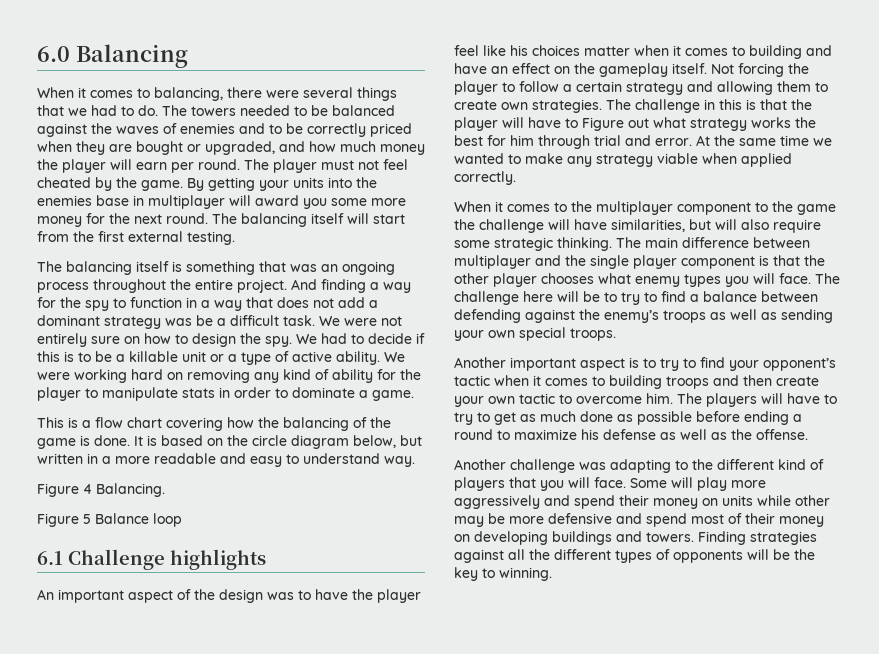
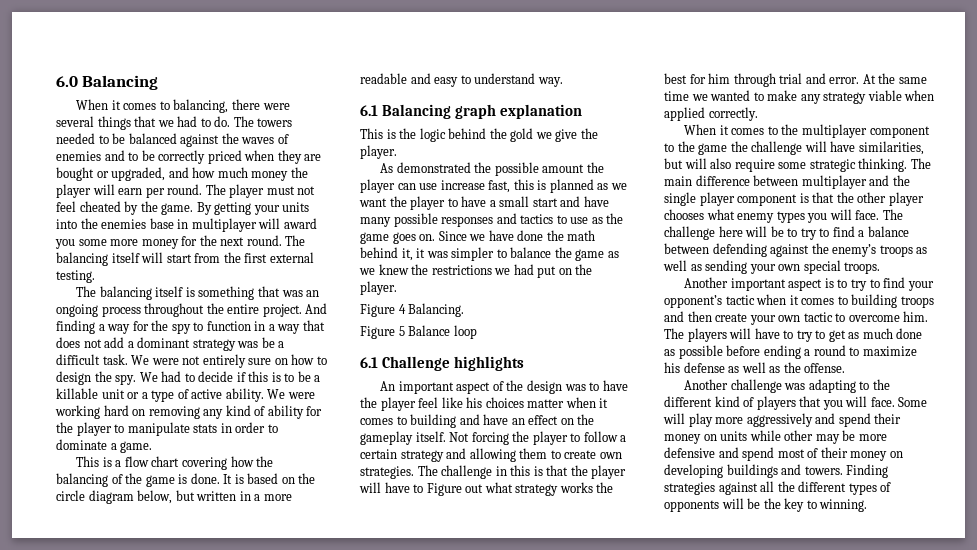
(415, 461) none -> [360,104,583,119] [360,128,598,142] [360,145,397,159] [380,162,604,176] [360,179,627,193] [359,196,609,210] [360,213,624,227] [360,230,596,244] [360,247,619,261] [359,264,593,278] [360,281,397,295] // 6.1 Balancing graph explanation // This is the logic behind the gold we give the player. // As demonstrated the possible amount the player can use increase fast, this is planned as we want the player to have a small start and have many possible responses and tactics to use as the game goes on. Since we have done the math behind it, it was simpler to balance the game as we knew the restrictions we had put on the player.

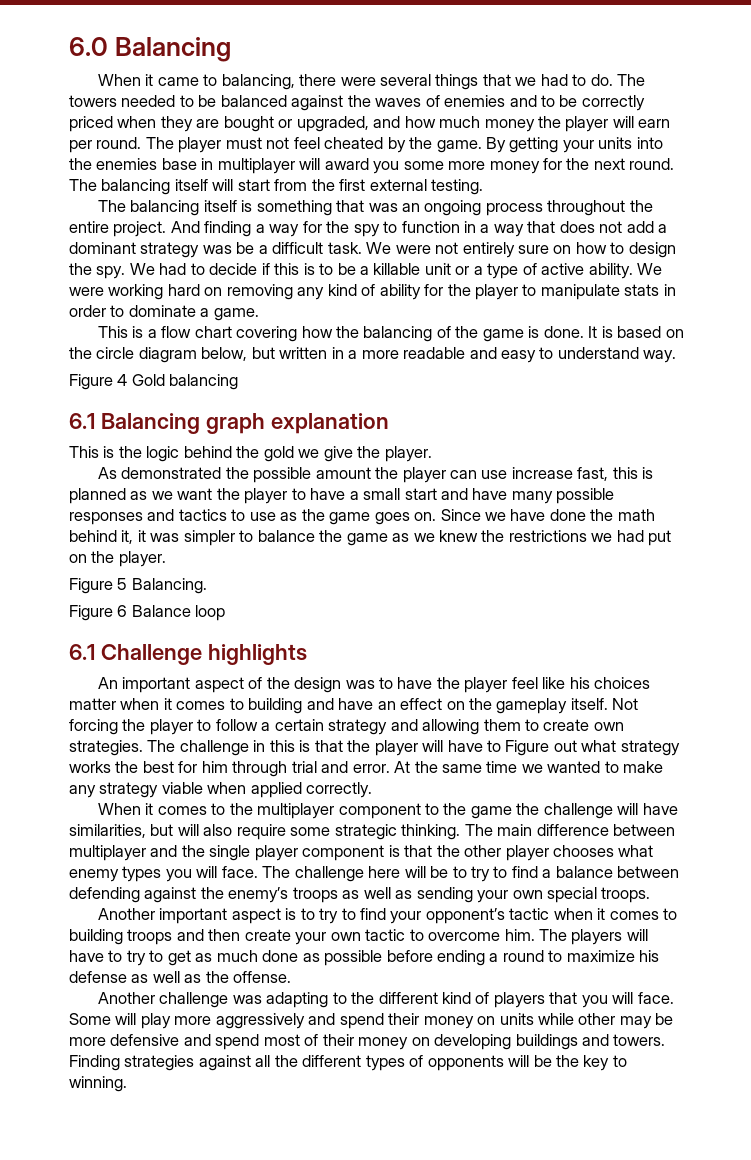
[123,103,157,110] comes -> [157,77,199,86] came
(563, 82) none -> [69,374,239,390] // Figure 4 Gold balancing
[398,304,406,314] 4 -> [117,578,128,590] 5
[398,326,405,336] 5 -> [117,605,128,617] 6

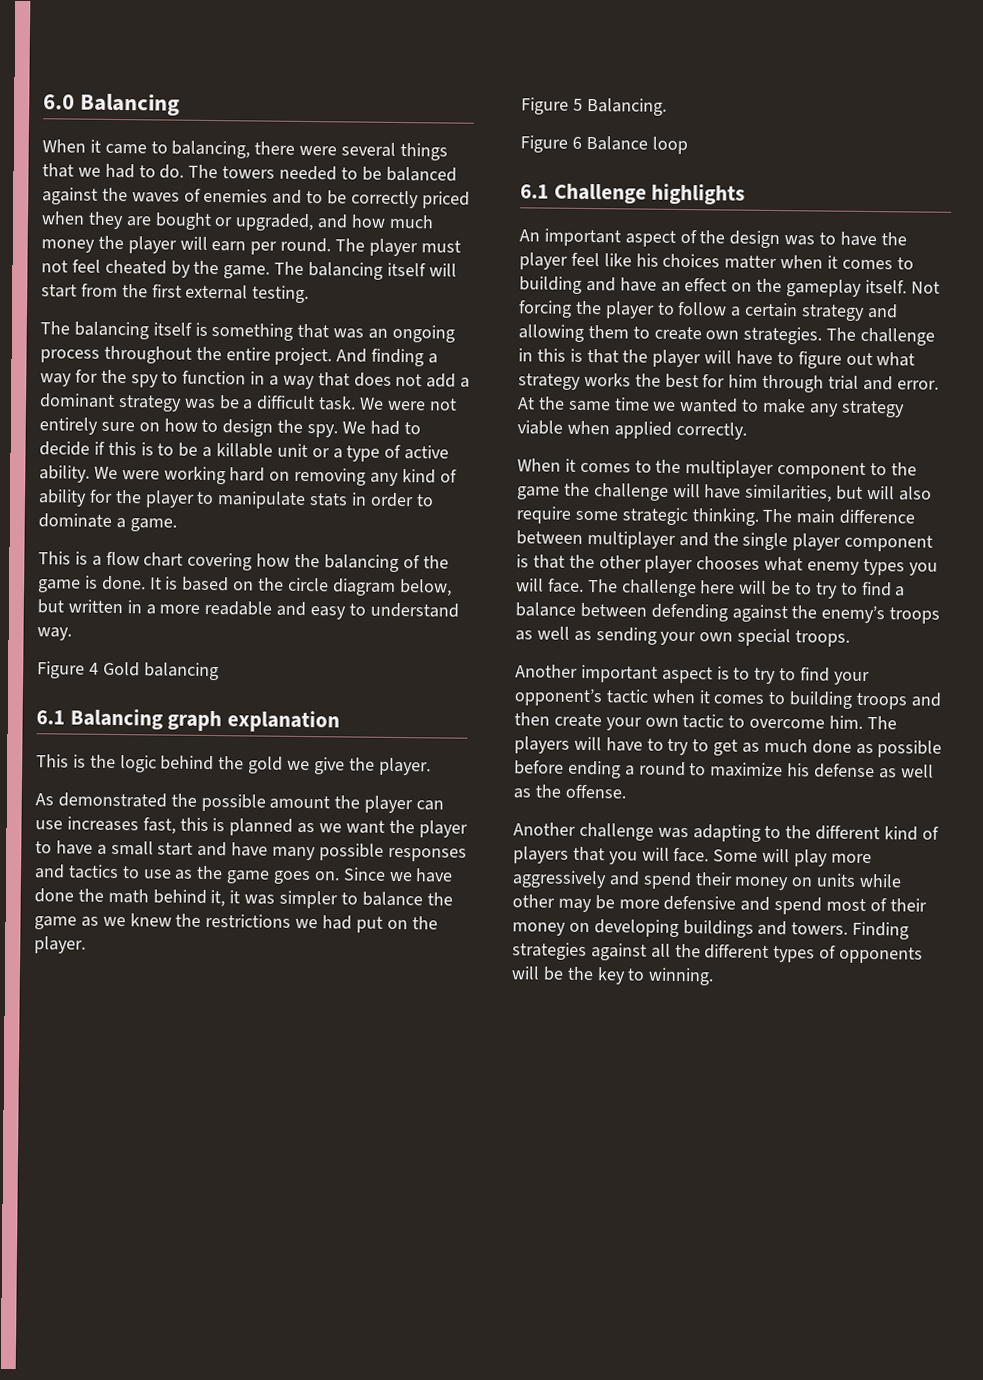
[486,137,663,153] [69,158,675,174] By getting your units into the enemies base in multiplayer will award you some more money for the next round. -> (271, 272) none
[511,467,573,479] increase -> [66,816,139,832] increases
[505,740,550,756] Figure -> [797,351,842,369] figure

